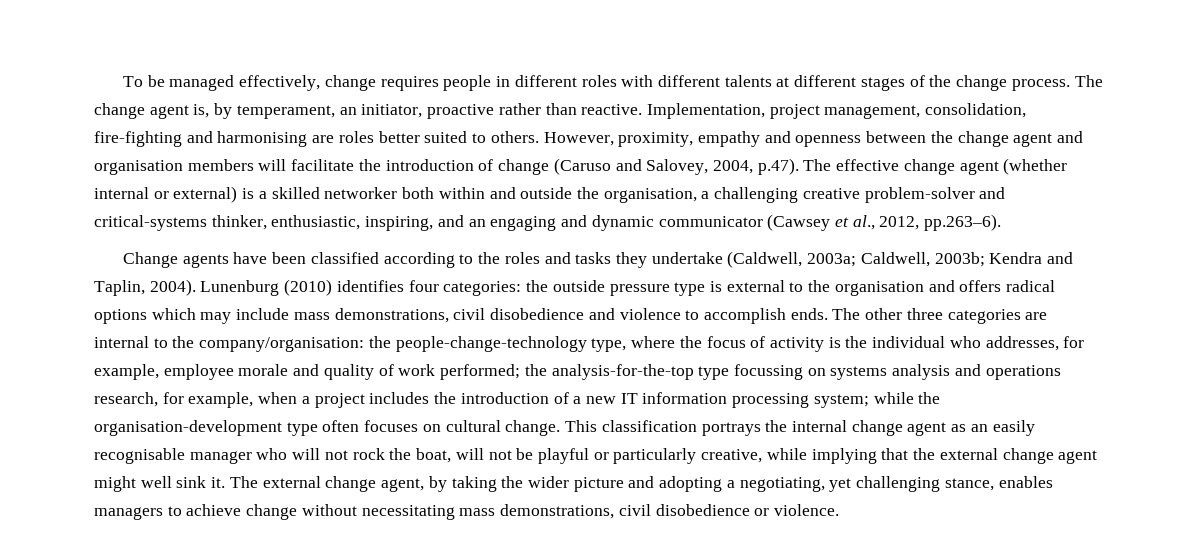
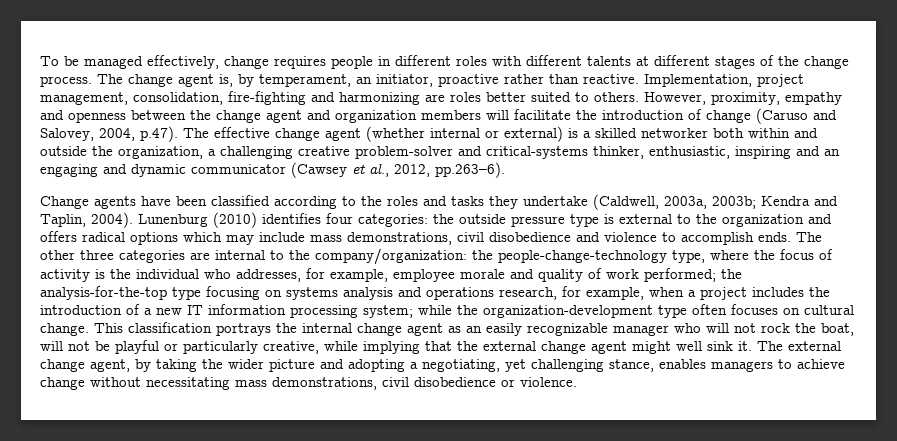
[217,131,308,147] harmonising -> [339,92,420,105] harmonizing
[94,160,183,175] organisation -> [335,110,417,123] organization
[603,188,697,203] organisation, -> [118,146,203,159] organization,
[365,216,434,231] inspiring, -> [735,146,791,159] inspiring
[807,252,930,267] 2003a; Caldwell, -> [664,196,707,209] 2003a,
[834,281,924,296] organisation -> [722,214,804,227] organization
[199,337,365,352] company/organisation: -> [315,248,467,265] company/organization:
[733,364,803,380] focussing -> [206,286,260,300] focusing
[94,420,282,436] organisation-development -> [483,305,653,318] organization-development
[94,448,185,464] recognisable -> [527,323,608,336] recognizable

